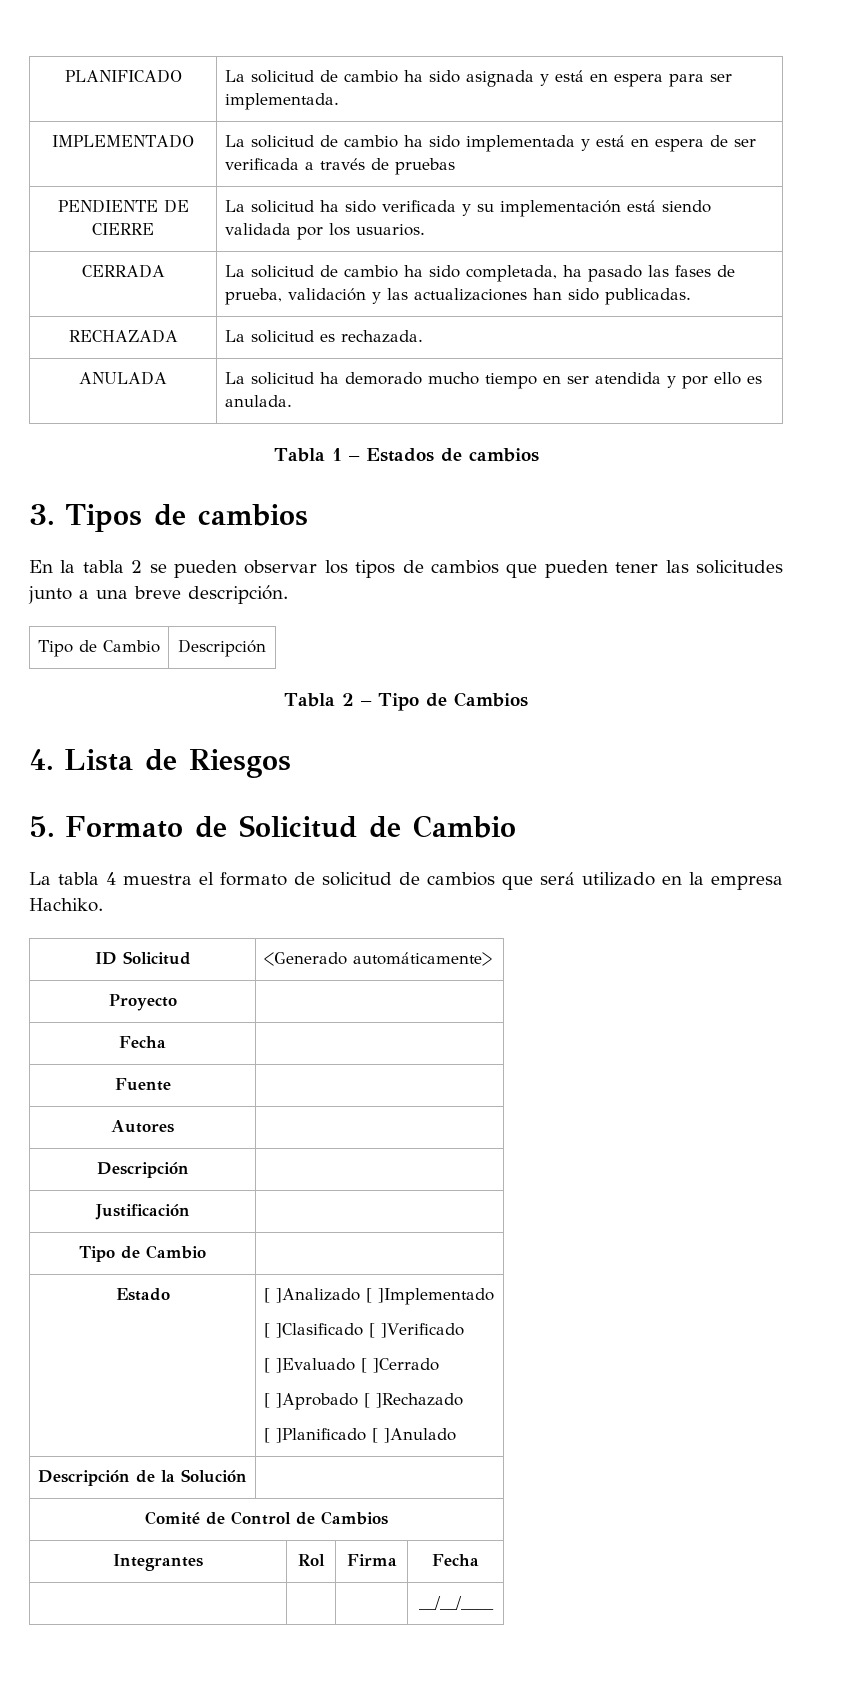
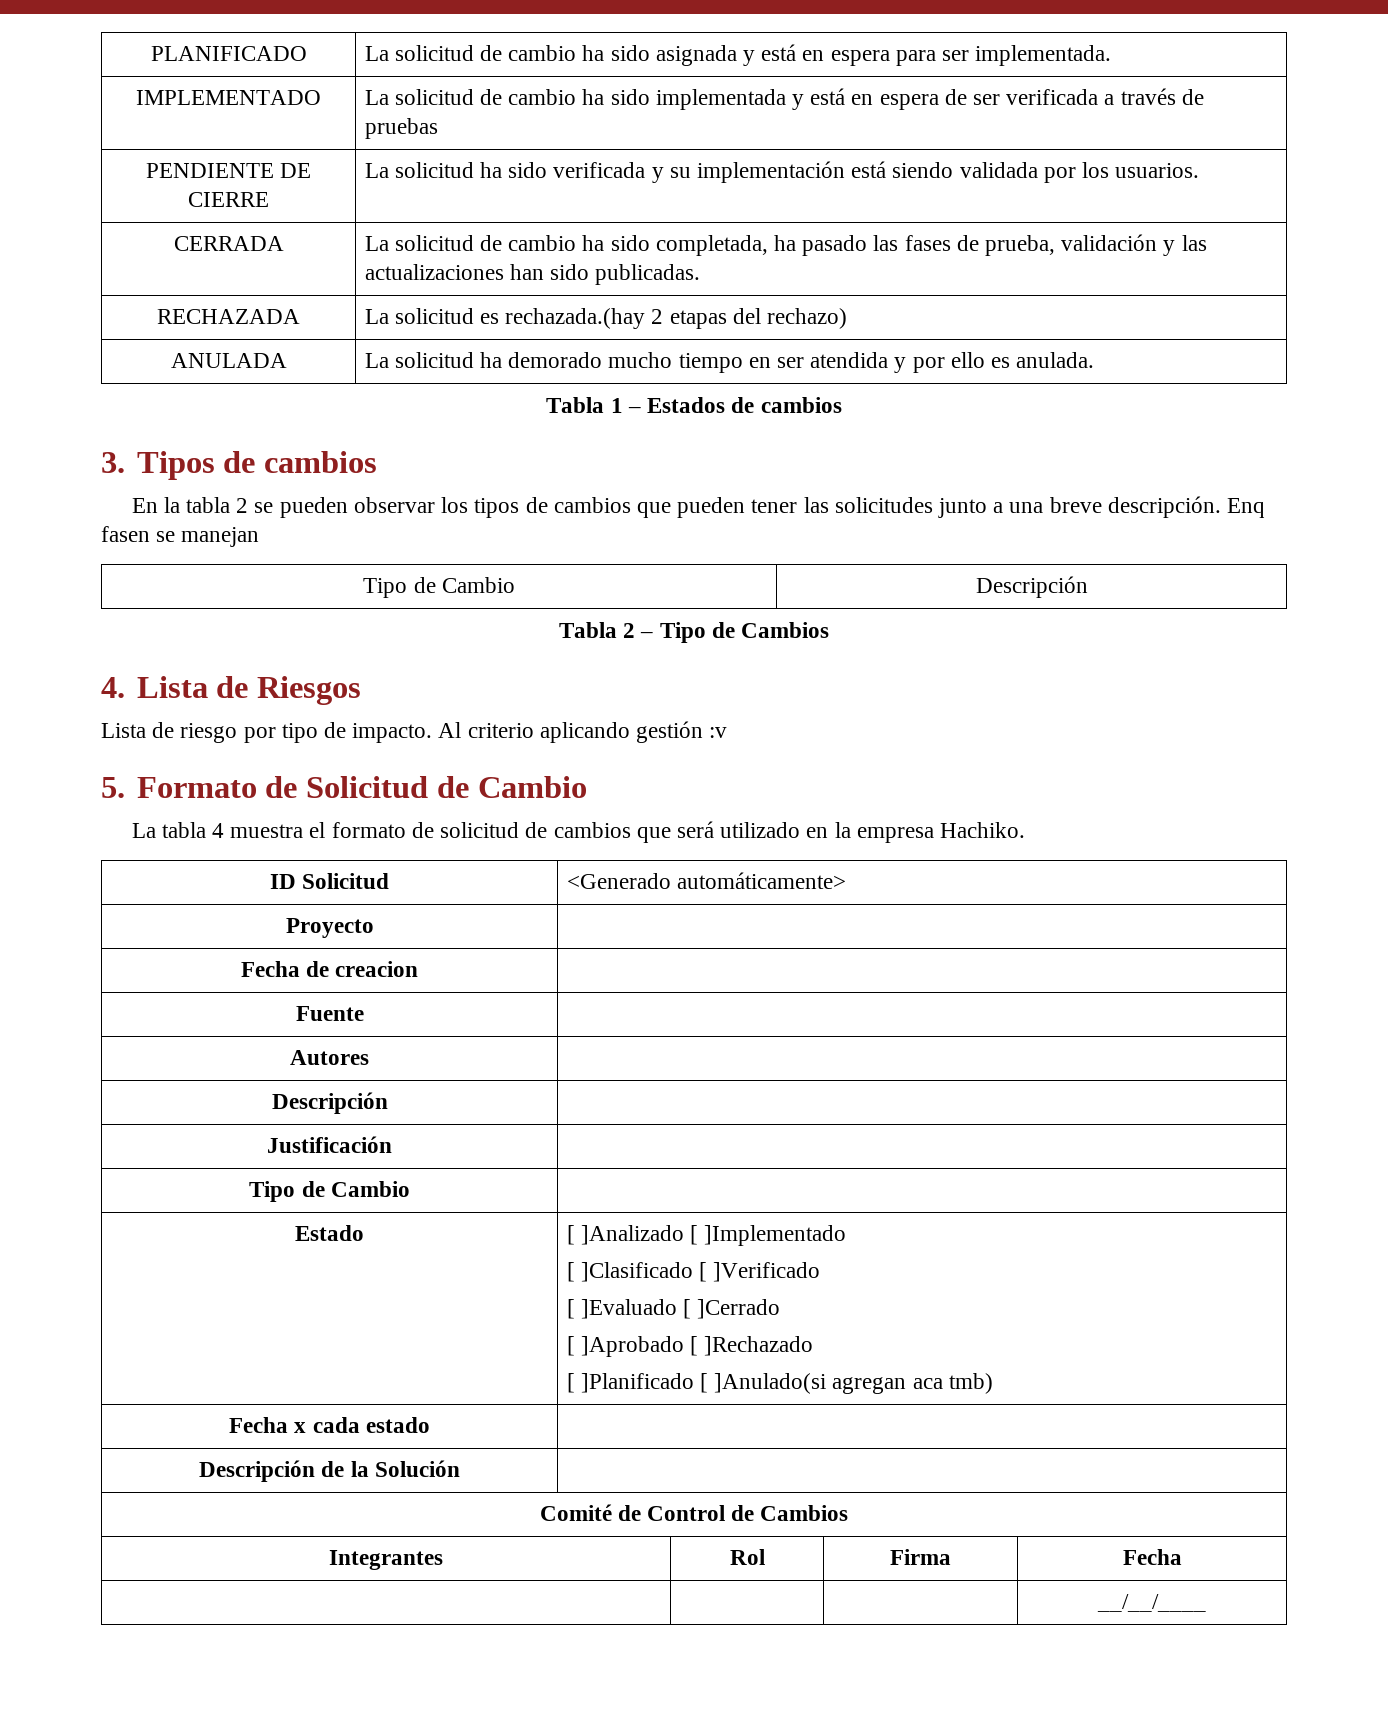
[340,330,423,343] rechazada. -> [505,308,848,329] rechazada.(hay 2 etapas del rechazo)
(288, 594) none -> [1227,498,1266,518] [101,526,260,547] Enq fasen se manejan
(291, 763) none -> [101,721,728,743] // Lista de riesgo por tipo de impacto. Al criterio aplicando gestión :v
(166, 1042) none -> [306,961,419,977] de creacion
[383,1428,456,1443] ]Anulado -> [714,1373,993,1394] [229,1417,430,1433] ]Anulado(si agregan aca tmb) // Fecha x cada estado |

